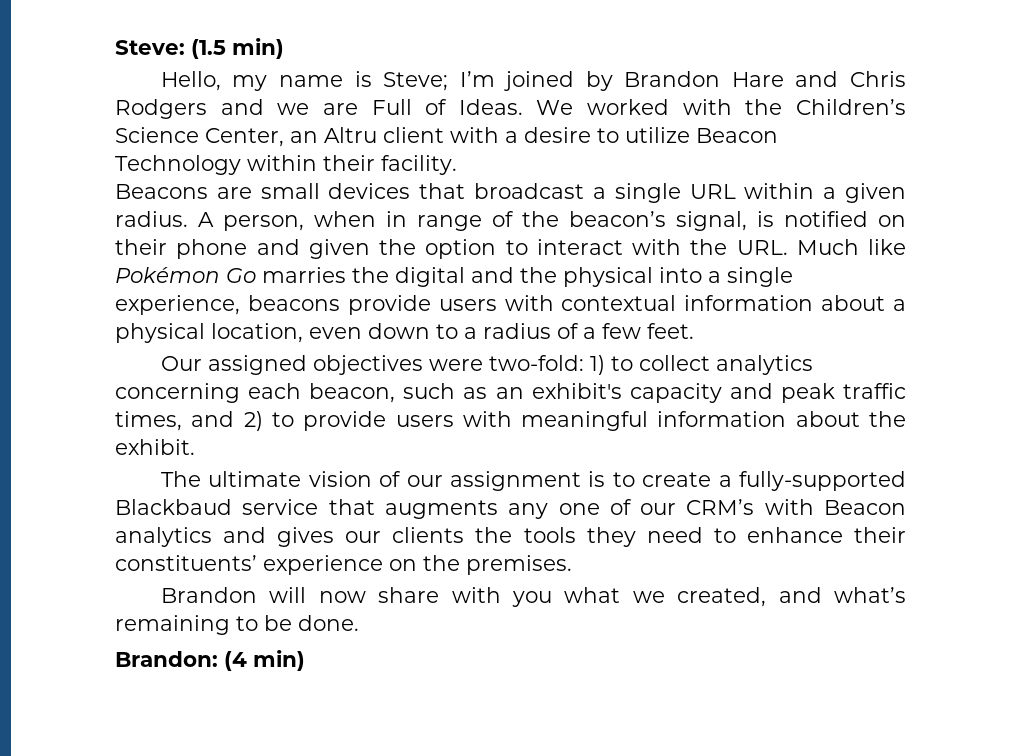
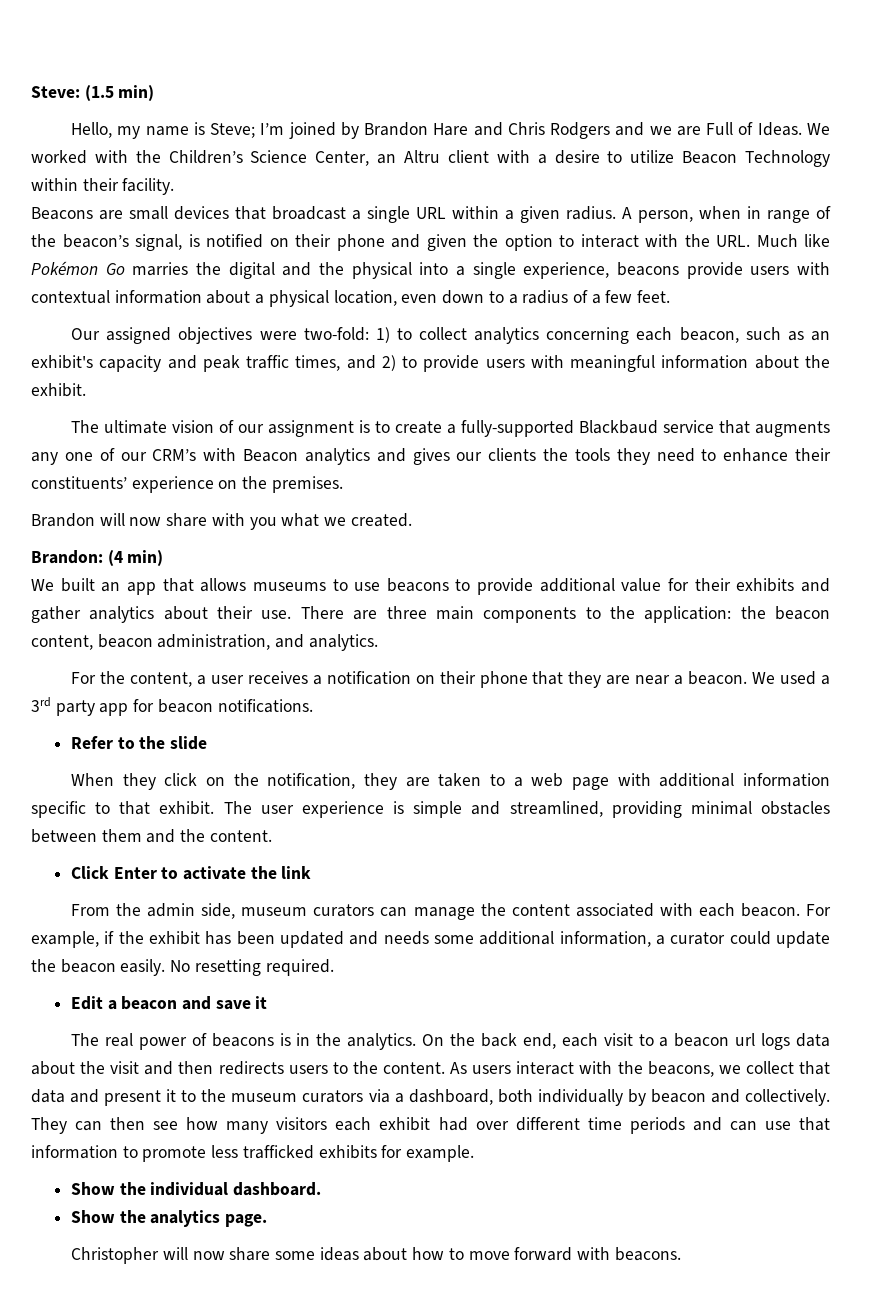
[677,587,906,607] [115,615,359,635] [115,650,305,671] created, and what’s remaining to be done. // Brandon: (4 min) -> [350,513,412,527] [31,550,164,566] [31,578,830,595] [31,606,830,623] [31,634,378,651] [71,671,830,688] [31,697,313,716] [70,736,207,750] [71,773,831,790] [31,801,830,818] [31,829,272,843] [70,866,312,880] [71,903,832,920] [31,931,831,948] [31,959,334,976] [70,996,268,1010] [71,1033,830,1050] [31,1061,830,1077] [31,1089,830,1106] [31,1117,830,1134] [31,1145,475,1162] [70,1182,321,1196] [70,1210,267,1227] [71,1247,681,1264] created. // Brandon: (4 min) // We built an app that allows museums to use beacons to provide additional value for their exhibits and gather analytics about their use. There are three main components to the application: the beacon content, beacon administration, and analytics. // For the content, a user receives a notification on their phone that they are near a beacon. We used a 3rd party app for beacon notifications. // Refer to the slide // When they click on the notification, they are taken to a web page with additional information specific to that exhibit. The user experience is simple and streamlined, providing minimal obstacles between them and the content. // Click Enter to activate the link // From the admin side, museum curators can manage the content associated with each beacon. For example, if the exhibit has been updated and needs some additional information, a curator could update the beacon easily. No resetting required. // Edit a beacon and save it // The real power of beacons is in the analytics. On the back end, each visit to a beacon url logs data about the visit and then redirects users to the content. As users interact with the beacons, we collect that data and present it to the museum curators via a dashboard, both individually by beacon and collectively. They can then see how many visitors each exhibit had over different time periods and can use that information to promote less trafficked exhibits for example. // Show the individual dashboard. // Show the analytics page. // Christopher will now share some ideas about how to move forward with beacons.

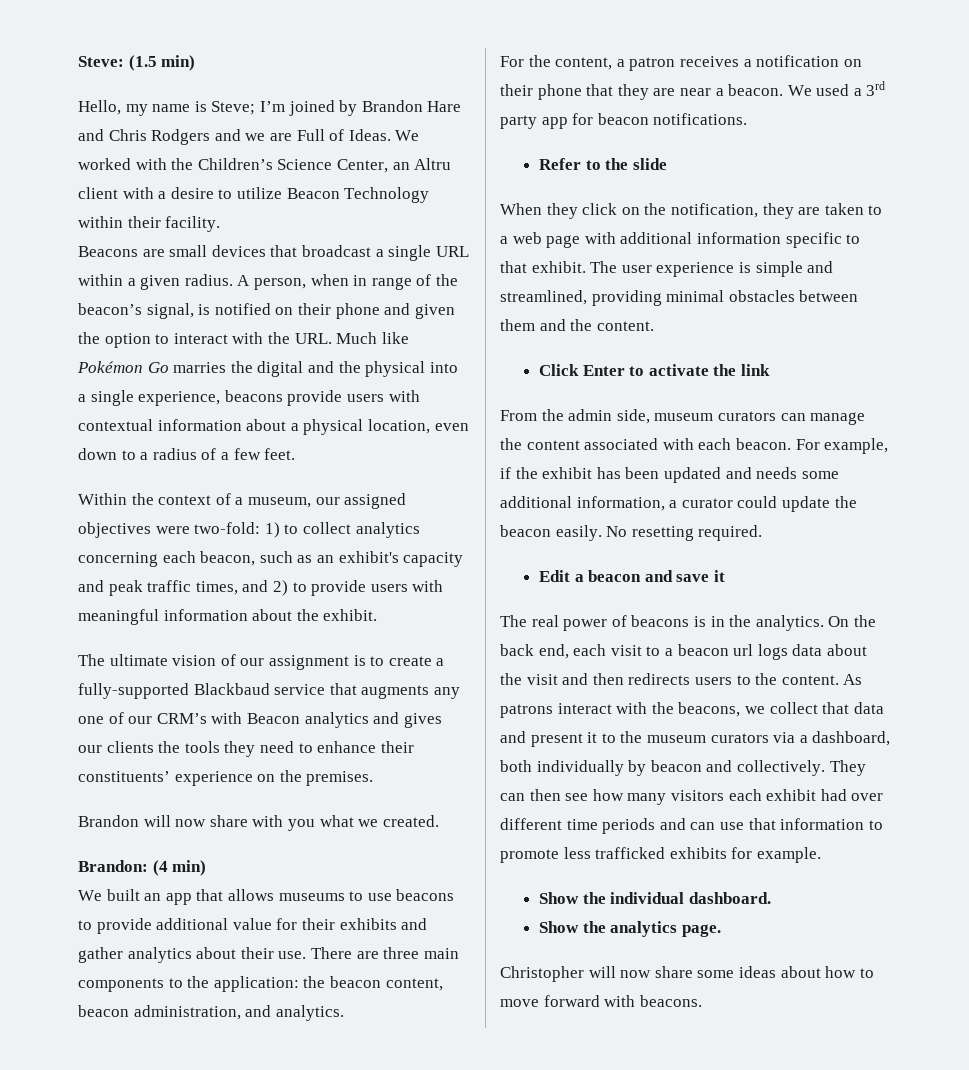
[71,328,101,340] Our -> [78,493,340,508] Within the context of a museum, our
[210,675,244,684] user -> [629,57,676,71] patron
[472,1065,512,1074] users -> [500,704,553,718] patrons

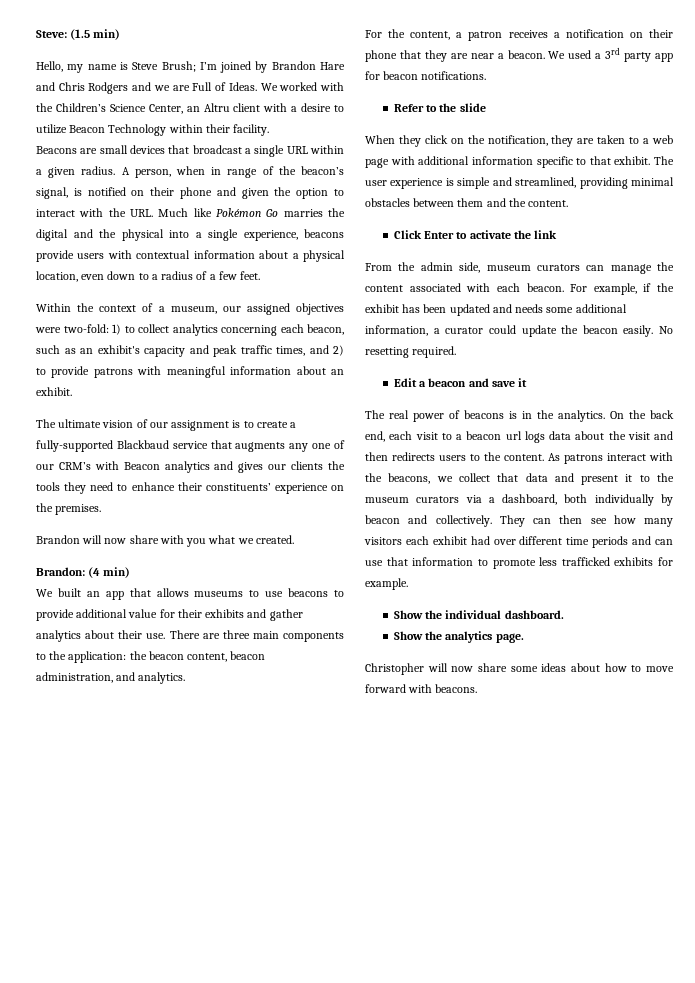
[211,101,256,115] Steve; -> [132,61,196,72] Steve Brush;
[370,584,408,592] users -> [93,368,133,378] patrons
[296,609,319,621] the -> [331,369,344,375] an

